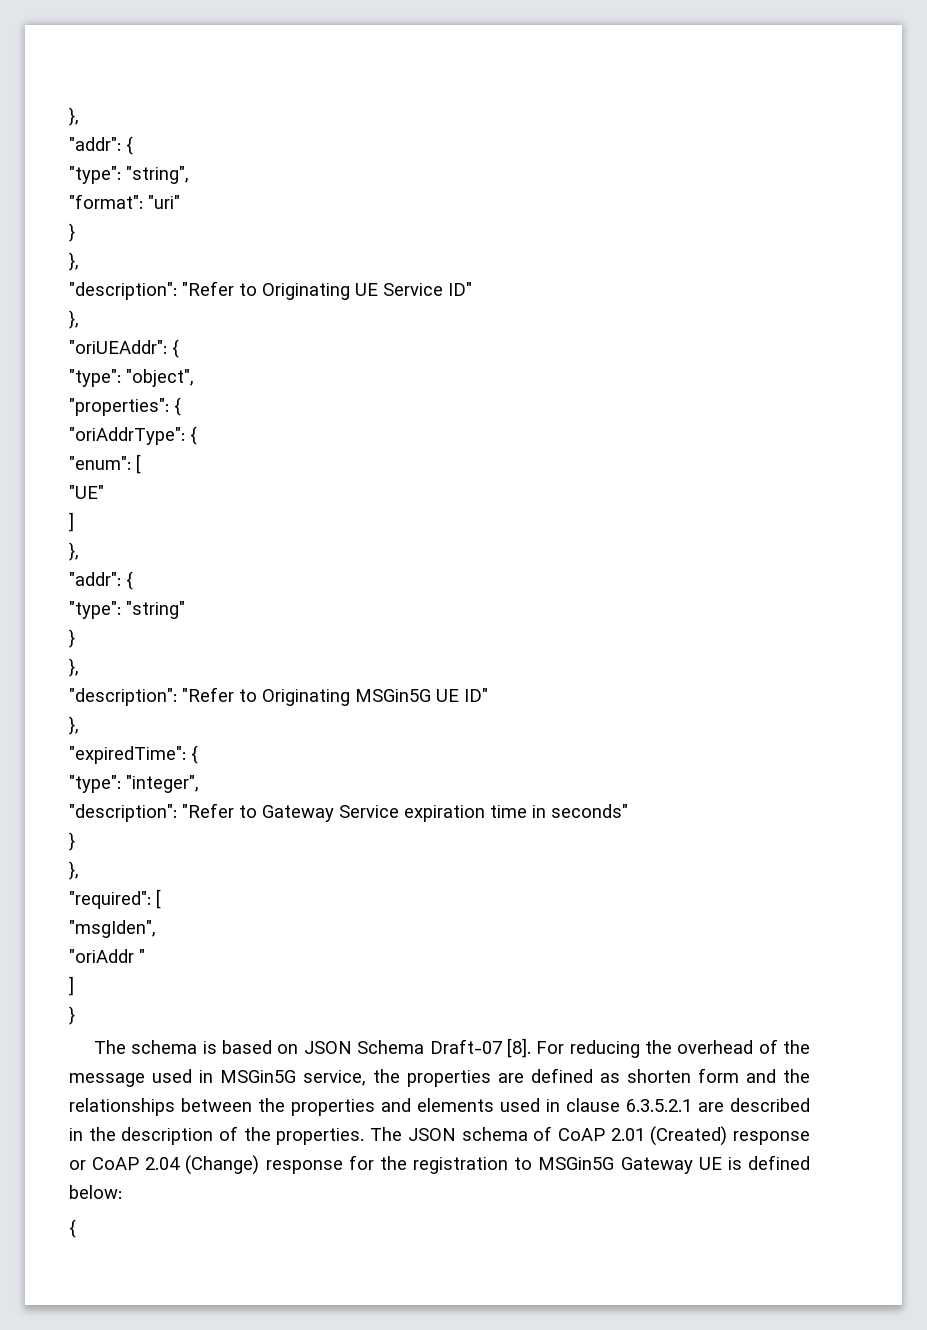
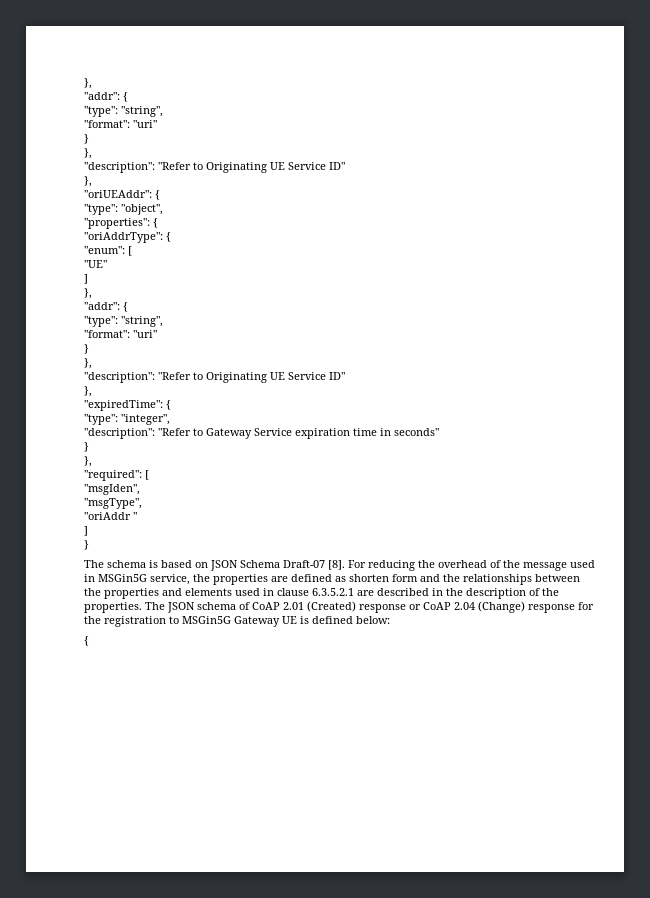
[126,601,185,619] [69,629,75,648] [69,658,79,677] [69,687,459,706] "string" // } // }, // "description": "Refer to Originating MSGin5G UE -> [121,316,163,327] [84,330,157,338] [84,344,89,354] [84,358,92,369] [84,372,326,383] "string", // "format": "uri" // } // }, // "description": "Refer to Originating UE Service
(156, 929) none -> [84,498,142,509] // "msgType",

